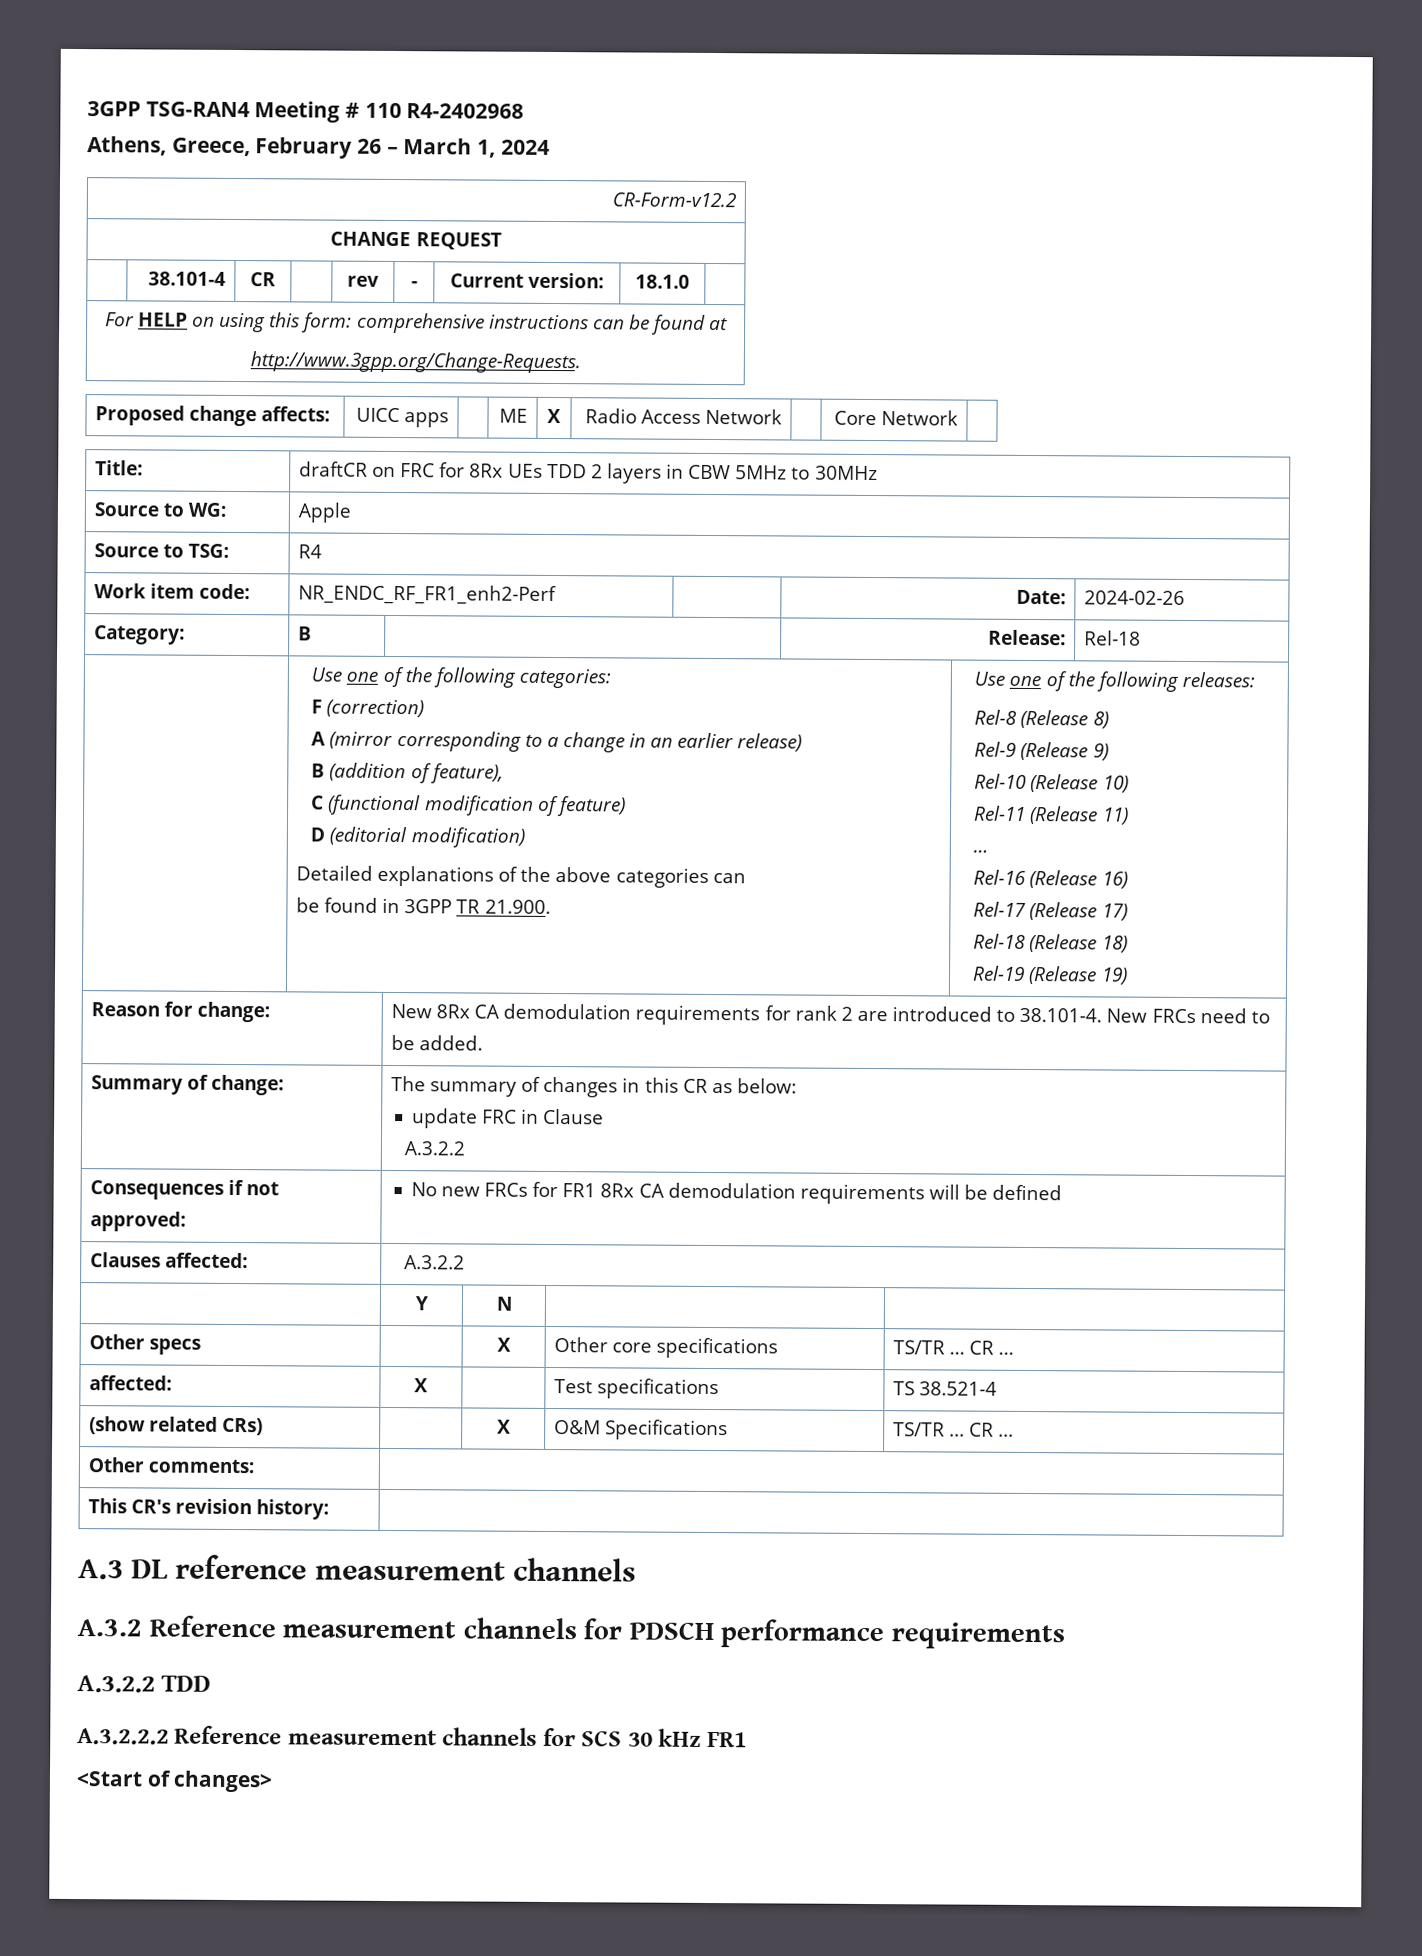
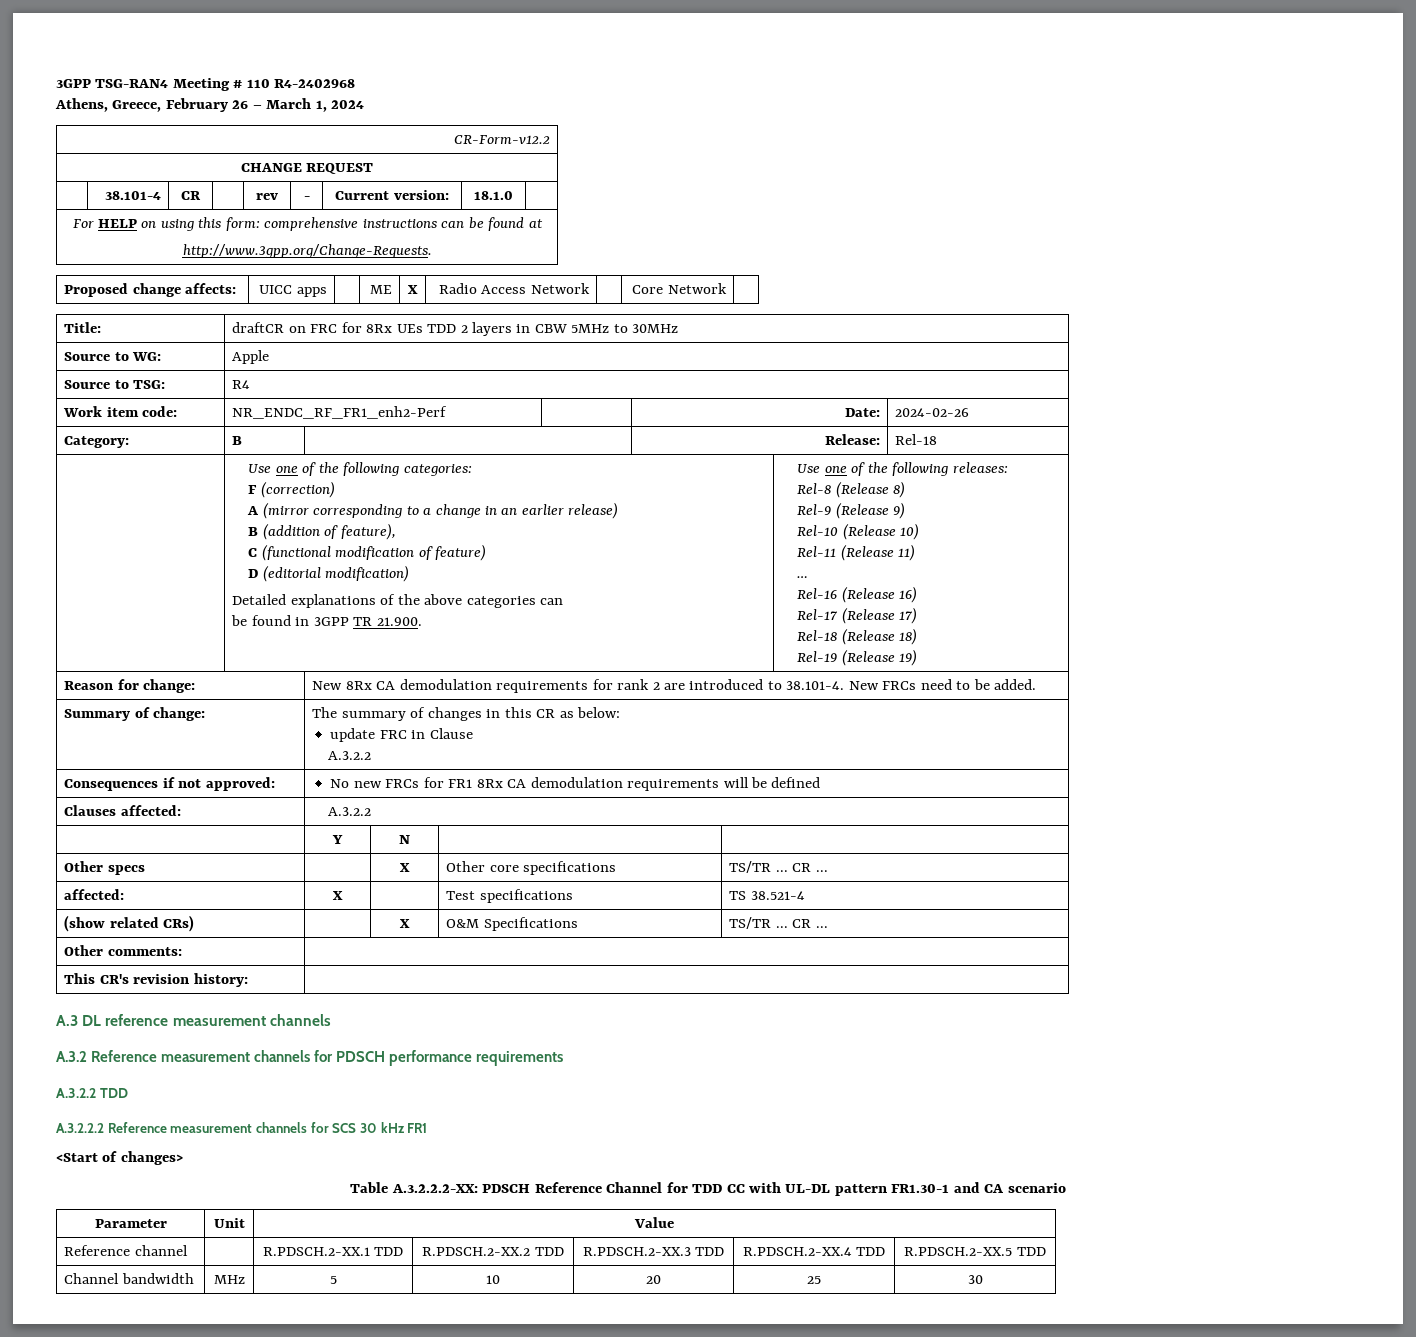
(274, 1781) none -> [350,1182,1066,1196] [94,1219,167,1228] [213,1218,245,1228] [634,1217,674,1228] [64,1245,188,1256] [262,1247,404,1256] [422,1247,564,1256] [582,1247,725,1256] [742,1247,886,1256] [904,1247,1046,1256] [64,1273,194,1284] [213,1275,245,1284] [329,1276,337,1284] [486,1275,500,1284] [646,1275,661,1284] [807,1276,821,1284] [967,1275,983,1284] // Table A.3.2.2.2-XX: PDSCH Reference Channel for TDD CC with UL-DL pattern FR1.30-1 and CA scenario // Parameter | Unit | Value // Reference channel | | R.PDSCH.2-XX.1 TDD | R.PDSCH.2-XX.2 TDD | R.PDSCH.2-XX.3 TDD | R.PDSCH.2-XX.4 TDD | R.PDSCH.2-XX.5 TDD // Channel bandwidth | MHz | 5 | 10 | 20 | 25 | 30

